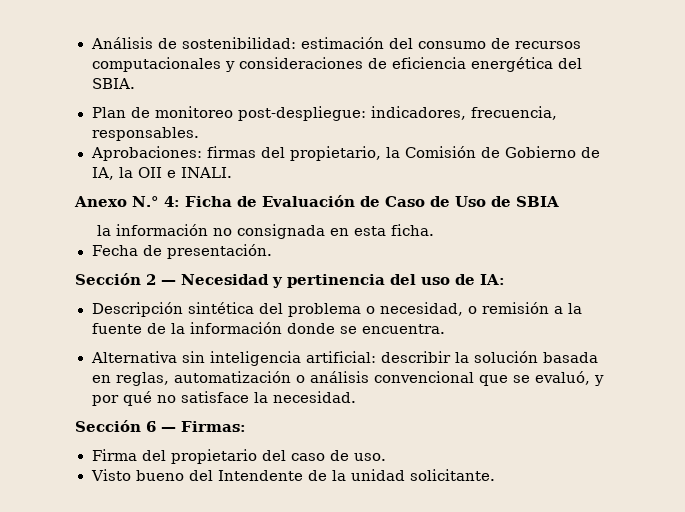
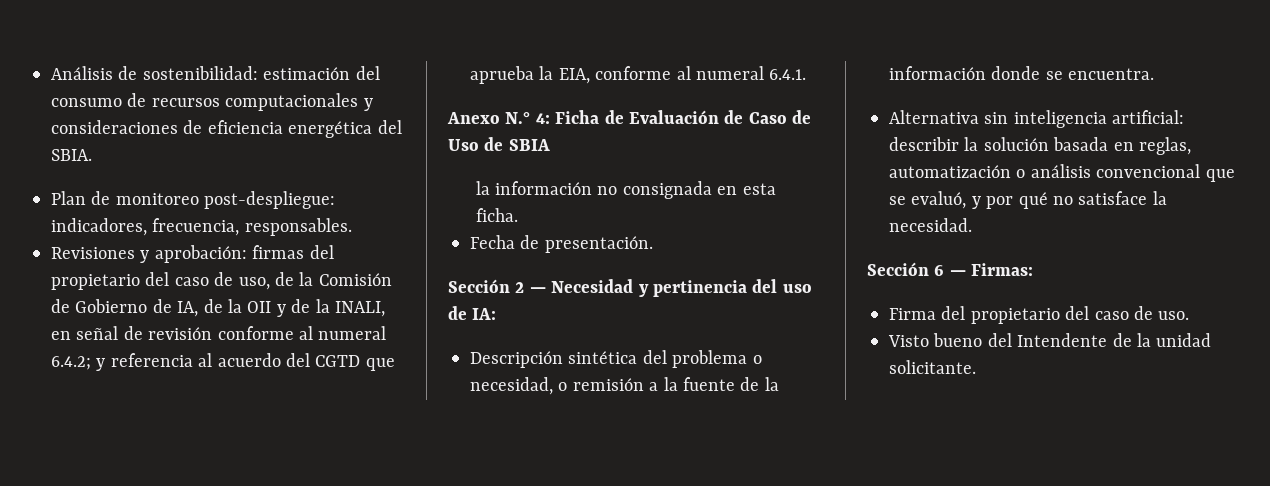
[90,146,381,161] Aprobaciones: firmas del propietario, -> [51,245,334,263] [51,272,294,290] Revisiones y aprobación: firmas del propietario del caso de uso, de
(114, 173) none -> [203,299,223,313] de
[166,167,232,178] e INALI. -> [276,299,385,317] [51,326,387,340] [51,353,395,371] [470,66,807,84] y de la INALI, en señal de revisión conforme al numeral 6.4.2; y referencia al acuerdo del CGTD que aprueba la EIA, conforme al numeral 6.4.1.

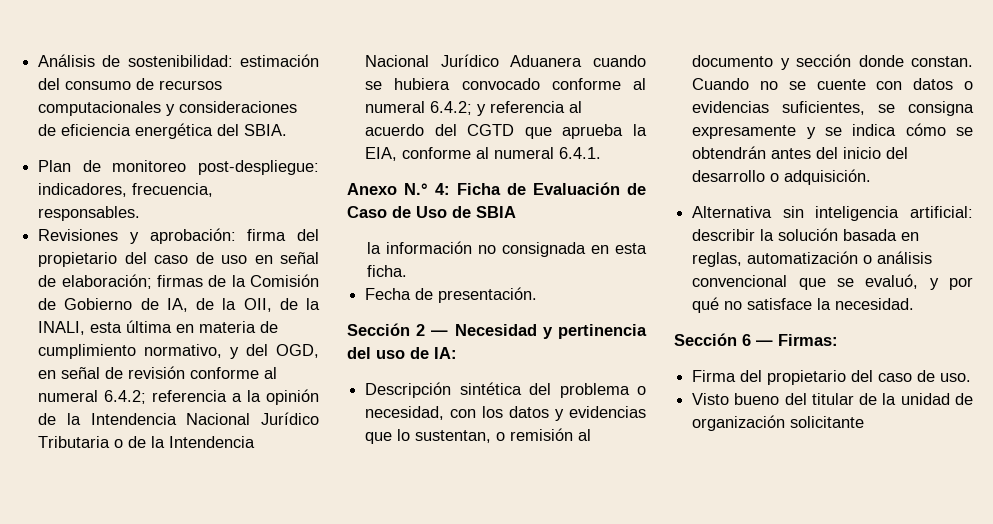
[252,245,334,259] [51,272,270,290] firmas del propietario del caso de uso, -> [247,229,319,241] [38,252,319,267] [38,274,203,289] firma del propietario del caso de uso en señal de elaboración; firmas
[247,301,286,317] OII y -> [243,298,272,312] OII,
(385, 309) none -> [90,320,279,333] [38,344,319,359] esta última en materia de cumplimiento normativo, y del OGD,
(91, 363) none -> [152,389,319,405] [38,412,319,425] [38,436,256,448] [365,54,646,67] [365,78,646,90] [365,101,473,115] referencia a la opinión de la Intendencia Nacional Jurídico Tributaria o de la Intendencia Nacional Jurídico Aduanera cuando se hubiera convocado conforme al numeral 6.4.2;
[558,377,779,391] [889,66,1155,80] o remisión a la fuente de la información donde se encuentra. -> [450,406,646,421] [365,428,592,444] [692,54,973,70] [692,78,973,90] [692,101,974,116] [692,123,973,139] [692,146,909,159] [692,169,872,185] con los datos y evidencias que lo sustentan, o remisión al documento y sección donde constan. Cuando no se cuente con datos o evidencias suficientes, se consigna expresamente y se indica cómo se obtendrán antes del inicio del desarrollo o adquisición.
[1017,333,1108,347] Intendente -> [811,393,854,405] titular
[889,360,976,374] solicitante. -> [955,393,973,405] [692,415,865,431] de organización solicitante

